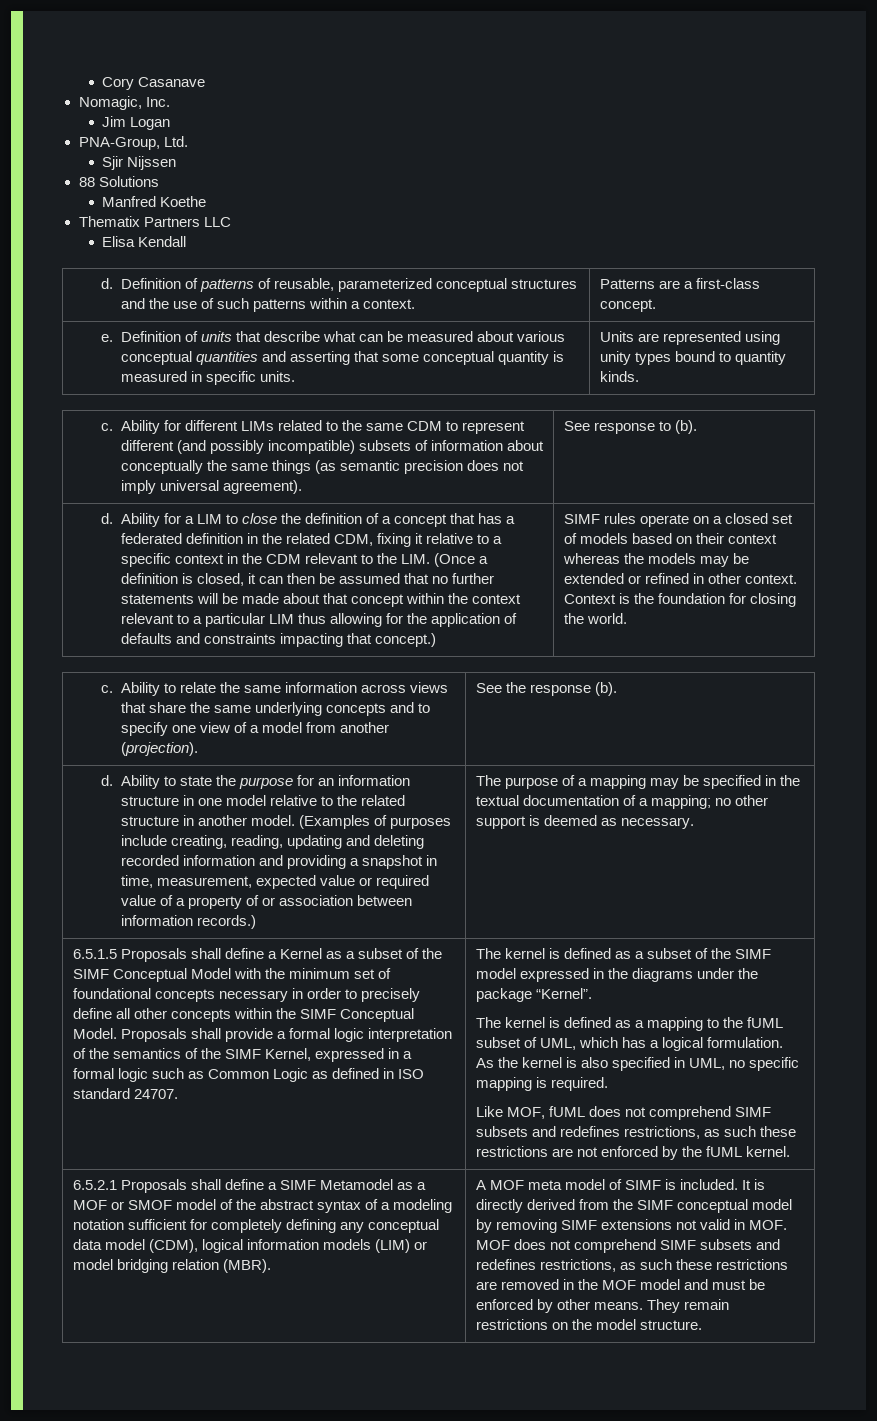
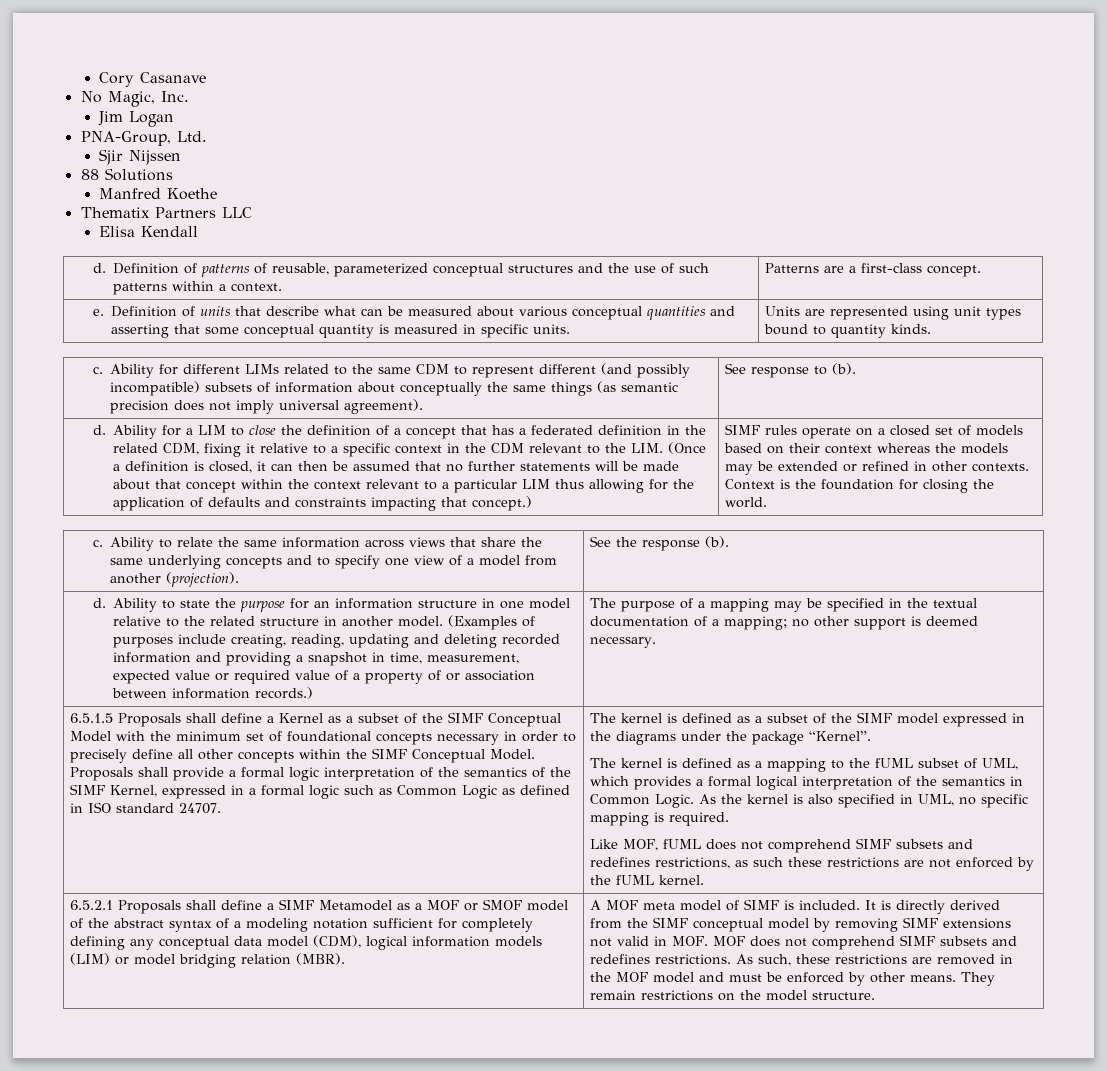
[78,96,142,110] Nomagic, -> [80,91,155,107] No Magic,
[599,351,631,365] unity -> [954,306,982,316] unit
[745,574,798,584] context. -> [972,463,1030,472] contexts.
[601,818,618,826] as -> (979, 621) none
[622,1037,784,1051] has a logical formulation. -> [634,776,1024,790] [590,794,695,808] provides a formal logical interpretation of the semantics in Common Logic.
[539,1259,673,1272] restrictions, as such -> [655,954,792,966] restrictions. As such,

